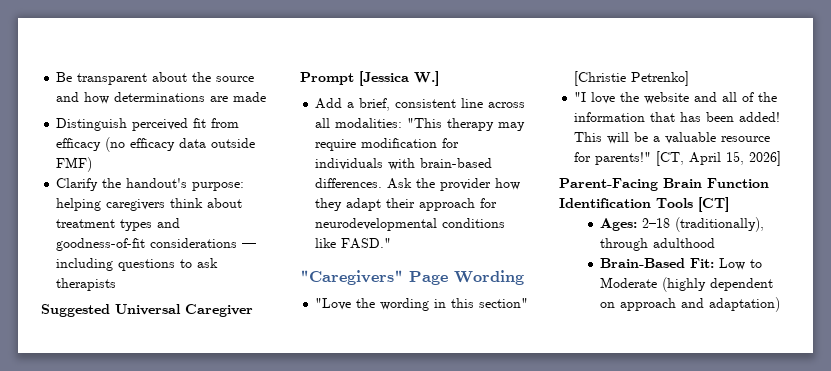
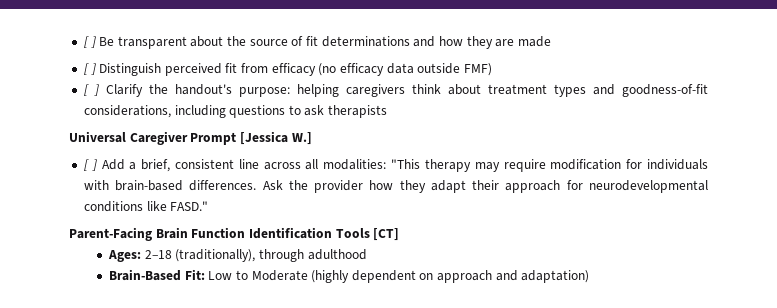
(56, 77) none -> [83,36,96,48] [ ]
(255, 79) none -> [291,36,410,47] of fit determinations
[114,92,206,102] determinations -> [466,36,493,49] they
(267, 97) none -> [83,63,96,75] [ ]
(93, 164) none -> [83,84,99,96] [ ]
[150,238,257,248] considerations — -> [83,105,171,118] considerations,
[41,304,110,317] Suggested -> (388, 111) none
(439, 78) none -> [83,159,97,171] [ ]
[300,270,524,285] [315,298,529,311] [574,71,690,86] [574,92,778,104] [574,112,781,122] [574,132,771,144] [574,151,782,166] // "Caregivers" Page Wording // "Love the wording in this section" [Christie Petrenko] // "I love the website and all of the information that has been added! This will be a valuable resource for parents!" [CT, April 15, 2026] -> (209, 206) none

